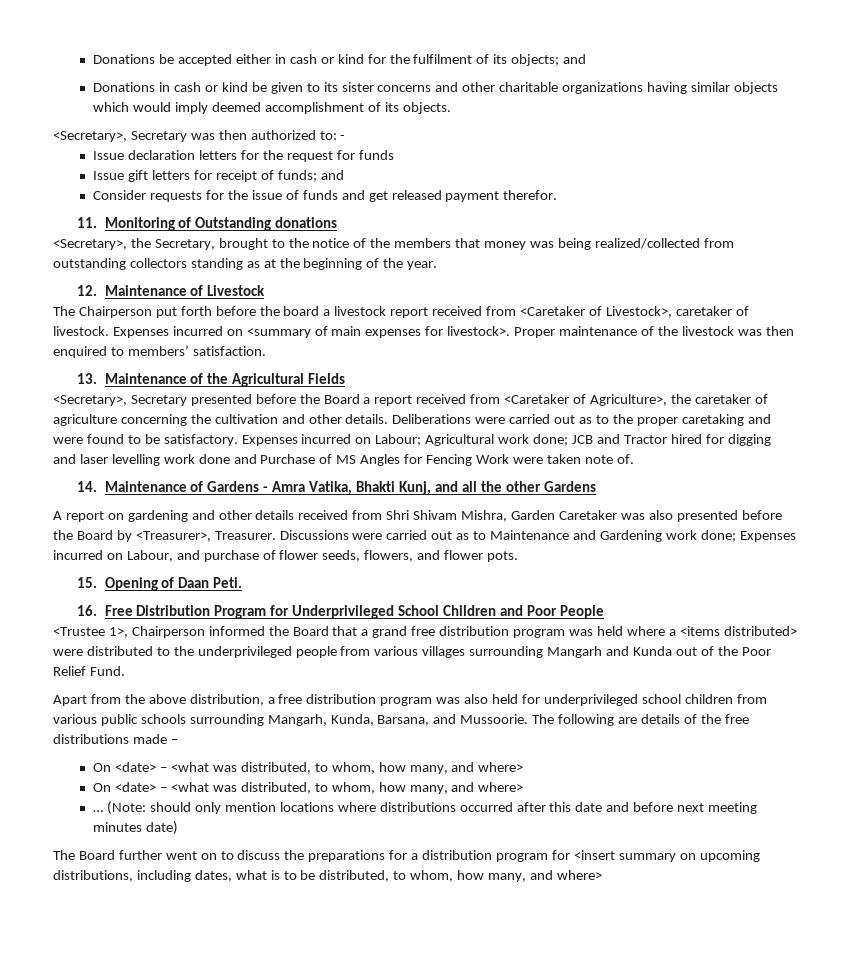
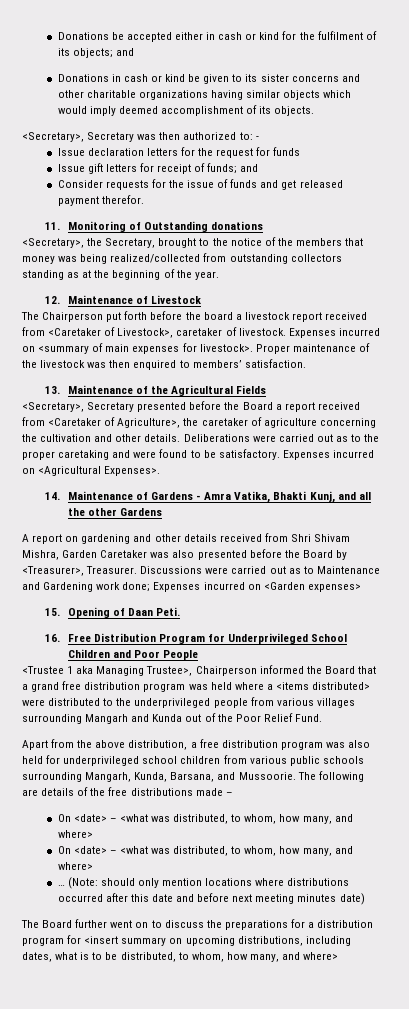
[375,434,771,446] [53,454,634,466] Labour; Agricultural work done; JCB and Tractor hired for digging and laser levelling work done and Purchase of MS Angles for Fencing Work were taken note of. -> [38,466,161,476] <Agricultural Expenses>.
[126,550,519,562] Labour, and purchase of flower seeds, flowers, and flower pots. -> [263,582,361,592] <Garden expenses>
[108,627,128,638] 1>, -> [67,666,193,676] 1 aka Managing Trustee>,

